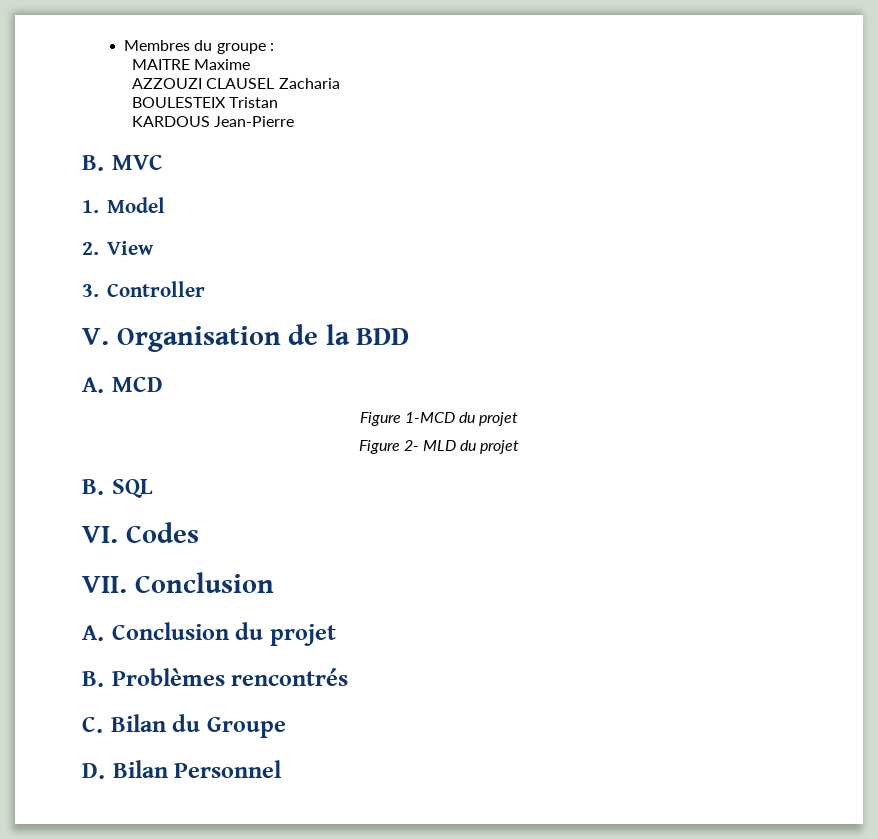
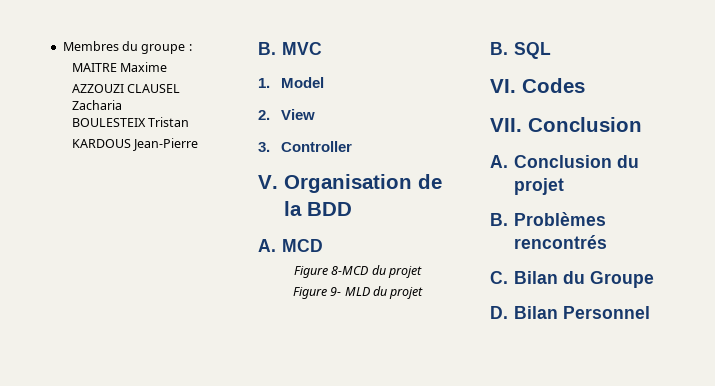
[404,412,455,423] 1-MCD -> [331,266,369,275] 8-MCD
[403,440,419,451] 2- -> [330,287,342,296] 9-

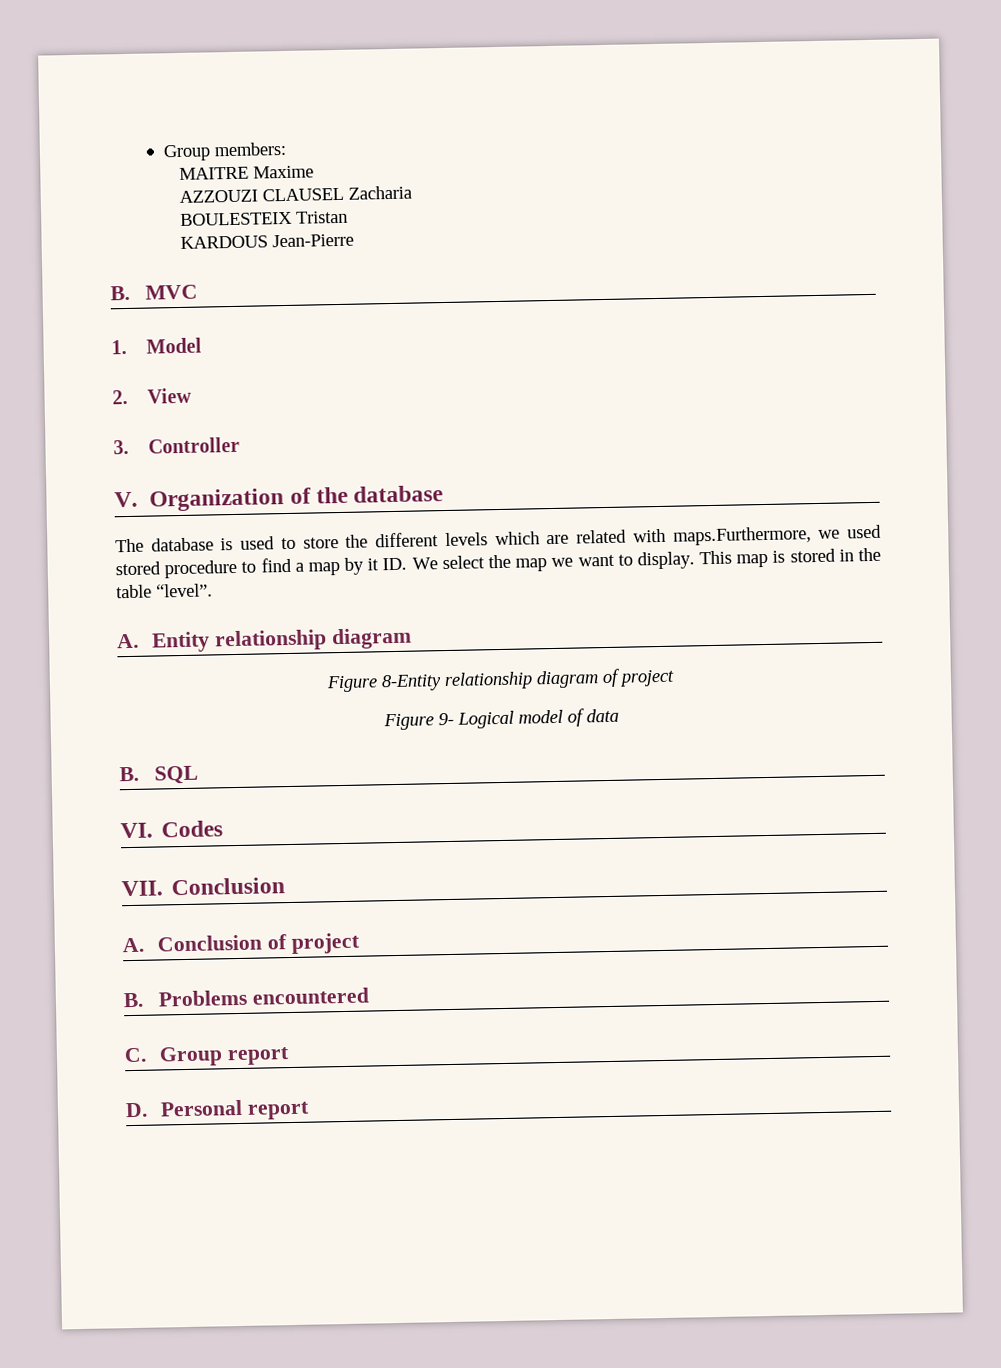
[62,41,192,54] Membres du groupe : -> [162,141,286,162] Group members:
[284,174,443,193] [284,201,353,216] [258,239,324,252] [293,265,423,278] [292,286,424,299] Organisation de la BDD // A. MCD // Figure 8-MCD du projet // Figure 9- MLD du projet -> [149,485,444,512] [115,524,882,553] [115,547,881,579] [116,583,213,599] [116,627,412,653] [326,668,675,693] [382,708,619,731] Organization of the database // The database is used to store the different levels which are related with maps.Furthermore, we used stored procedure to find a map by it ID. We select the map we want to display. This map is stored in the table “level”. // A. Entity relationship diagram // Figure 8-Entity relationship diagram of project // Figure 9- Logical model of data
[617,155,640,168] [514,178,565,195] [490,212,607,226] [514,235,608,249] du projet // B. Problèmes rencontrés -> [267,932,361,954] [123,987,370,1008] of project // B. Problems encountered
[514,271,655,288] Bilan du Groupe -> [159,1046,291,1067] Group report
[514,306,651,319] Bilan Personnel -> [160,1099,311,1120] Personal report

